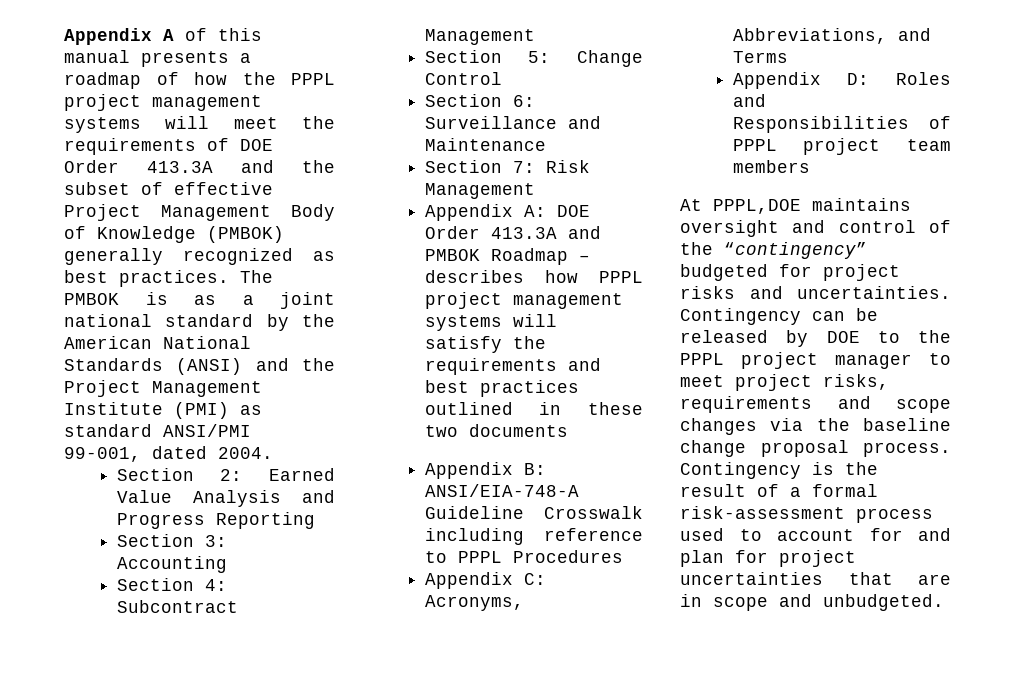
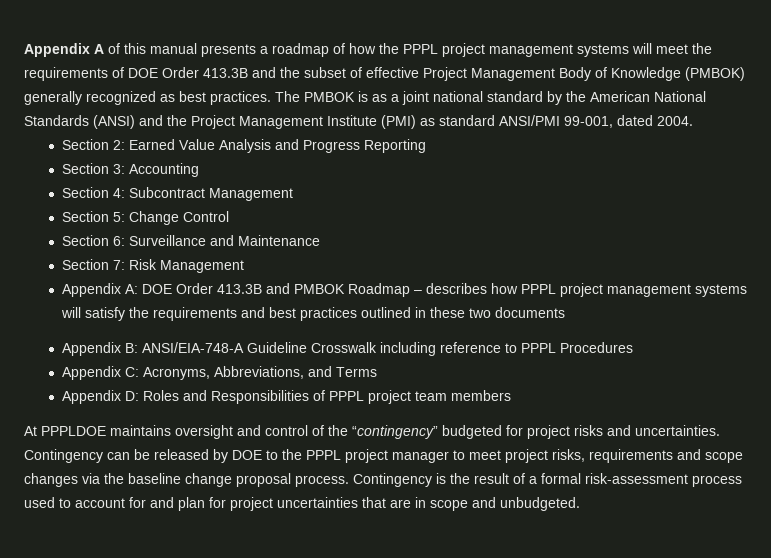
[147,161,213,173] 413.3A -> [203,68,248,78] 413.3B
[490,227,557,239] 413.3A -> [216,284,262,294] 413.3B
[713,199,801,214] PPPL,DOE -> [41,426,106,436] PPPLDOE

